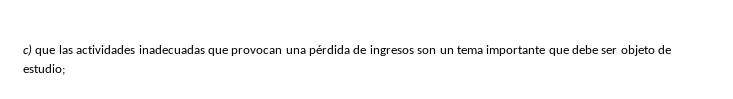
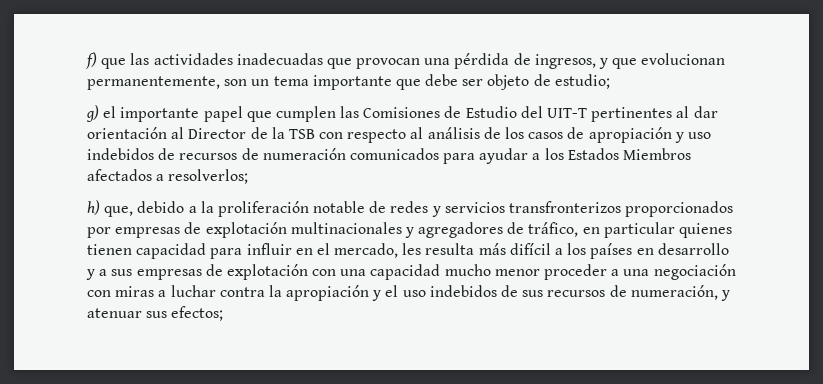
[23,44,32,56] c) -> [86,52,97,69] f)
[369,45,414,56] ingresos -> [534,53,726,69] [87,76,220,90] ingresos, y que evolucionan permanentemente,
(65, 69) none -> [86,105,718,122] [87,127,711,143] [87,148,692,164] [87,169,249,184] [87,200,734,217] [87,222,733,238] [87,243,729,259] [86,264,736,280] [87,285,730,301] [87,306,224,321] // g) el importante papel que cumplen las Comisiones de Estudio del UIT-T pertinentes al dar orientación al Director de la TSB con respecto al análisis de los casos de apropiación y uso indebidos de recursos de numeración comunicados para ayudar a los Estados Miembros afectados a resolverlos; // h) que, debido a la proliferación notable de redes y servicios transfronterizos proporcionados por empresas de explotación multinacionales y agregadores de tráfico, en particular quienes tienen capacidad para influir en el mercado, les resulta más difícil a los países en desarrollo y a sus empresas de explotación con una capacidad mucho menor proceder a una negociación con miras a luchar contra la apropiación y el uso indebidos de sus recursos de numeración, y atenuar sus efectos;

